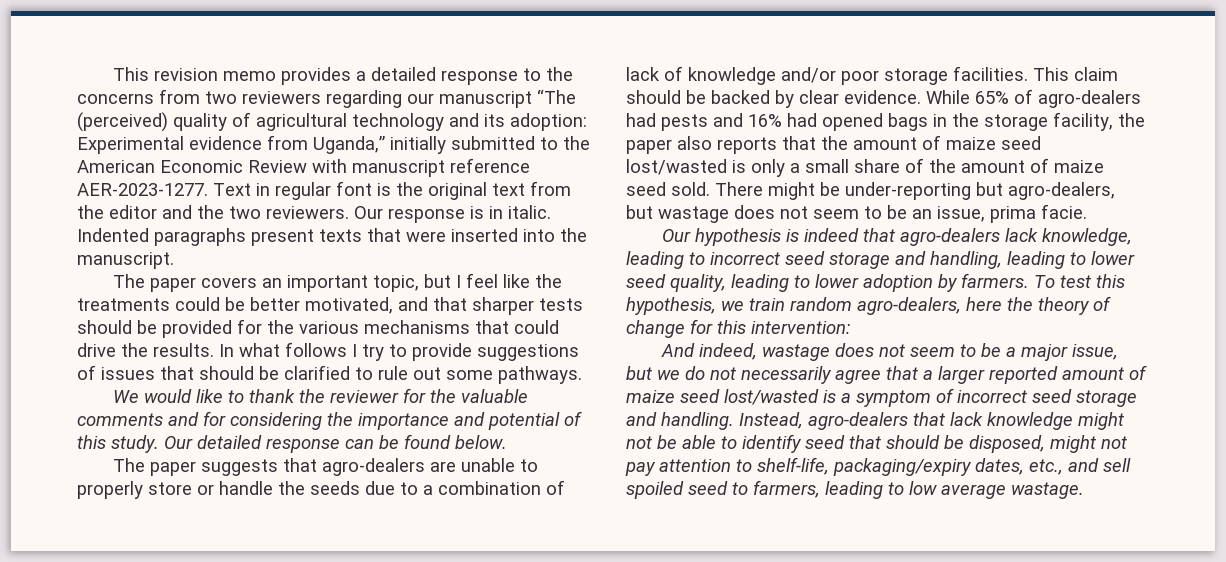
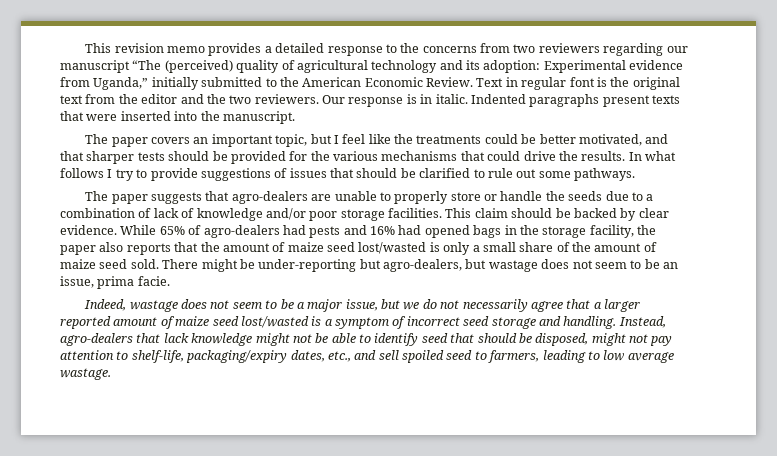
[248,158,530,177] [77,183,208,196] Review with manuscript reference AER-2023-1277. -> [426,77,473,87] Review.
[113,388,529,403] [77,411,582,430] [77,434,507,453] // We would like to thank the reviewer for the valuable comments and for considering the importance and potential of this study. Our detailed response can be found below. -> (635, 174) none
[662,228,1133,246] [626,251,1135,269] [626,273,1125,292] [626,296,1111,315] [626,319,850,338] [661,343,758,360] Our hypothesis is indeed that agro-dealers lack knowledge, leading to incorrect seed storage and handling, leading to lower seed quality, leading to lower adoption by farmers. To test this hypothesis, we train random agro-dealers, here the theory of change for this intervention: // And indeed, -> [84,299,127,311] Indeed,

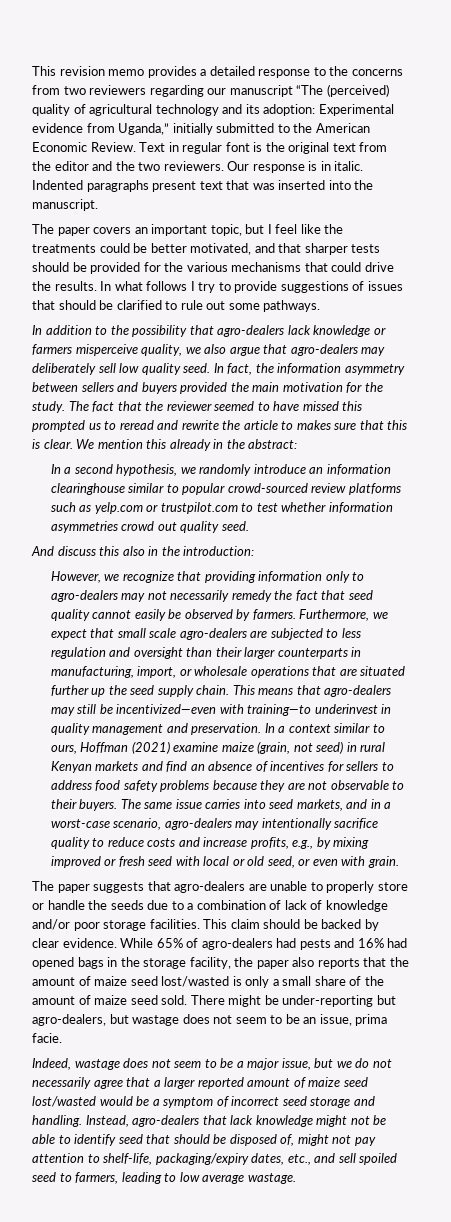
[652,95,680,104] [60,111,118,121] texts that were -> [199,180,275,190] text that was
(635, 174) none -> [32,325,386,337] [32,344,386,356] [32,363,405,375] [32,382,383,394] [32,401,363,413] [32,420,408,432] [32,439,298,451] [50,464,391,476] [50,483,401,495] [50,502,393,514] [50,521,249,533] [31,546,255,556] [50,571,365,583] [50,590,373,602] [50,609,388,621] [50,628,361,640] [50,647,362,659] [50,666,406,678] [50,685,392,697] [50,704,392,716] [50,723,385,735] [50,741,386,754] [50,761,394,773] [50,780,405,792] [50,799,392,811] [50,818,379,830] [50,837,370,849] [50,856,399,868] // In addition to the possibility that agro-dealers lack knowledge or farmers misperceive quality, we also argue that agro-dealers may deliberately sell low quality seed. In fact, the information asymmetry between sellers and buyers provided the main motivation for the study. The fact that the reviewer seemed to have missed this prompted us to reread and rewrite the article to makes sure that this is clear. We mention this already in the abstract: // In a second hypothesis, we randomly introduce an information clearinghouse similar to popular crowd-sourced review platforms such as yelp.com or trustpilot.com to test whether information asymmetries crowd out quality seed. // And discuss this also in the introduction: // However, we recognize that providing information only to agro-dealers may not necessarily remedy the fact that seed quality cannot easily be observed by farmers. Furthermore, we expect that small scale agro-dealers are subjected to less regulation and oversight than their larger counterparts in manufacturing, import, or wholesale operations that are situated further up the seed supply chain. This means that agro-dealers may still be incentivized—even with training—to underinvest in quality management and preservation. In a context similar to ours, Hoffman (2021) examine maize (grain, not seed) in rural Kenyan markets and find an absence of incentives for sellers to address food safety problems because they are not observable to their buyers. The same issue carries into seed markets, and in a worst-case scenario, agro-dealers may intentionally sacrifice quality to reduce costs and increase profits, e.g., by mixing improved or fresh seed with local or old seed, or even with grain.
[311,316,322,326] is -> [99,1096,150,1106] would be
[535,333,589,346] disposed, -> [229,1134,295,1146] disposed of,

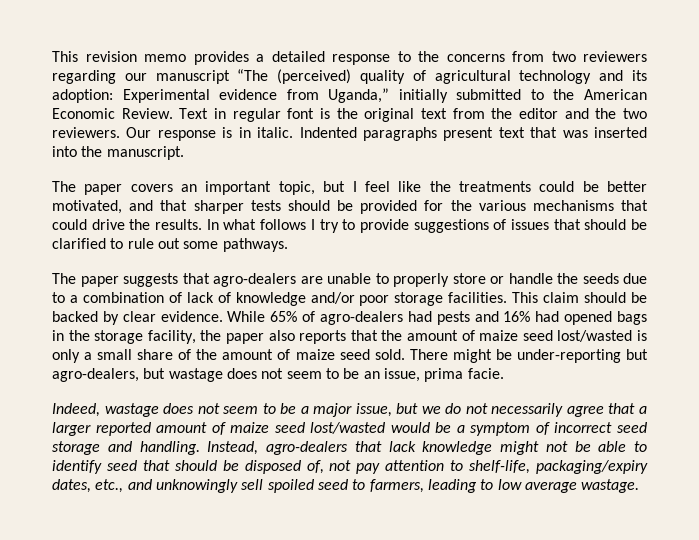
[32,325,386,337] [32,344,386,356] [32,363,405,375] [32,382,383,394] [32,401,363,413] [32,420,408,432] [32,439,298,451] [50,464,391,476] [50,483,401,495] [50,502,393,514] [50,521,249,533] [31,546,255,556] [50,571,365,583] [50,590,373,602] [50,609,388,621] [50,628,361,640] [50,647,362,659] [50,666,406,678] [50,685,392,697] [50,704,392,716] [50,723,385,735] [50,741,386,754] [50,761,394,773] [50,780,405,792] [50,799,392,811] [50,818,379,830] [50,837,370,849] [50,856,399,868] // In addition to the possibility that agro-dealers lack knowledge or farmers misperceive quality, we also argue that agro-dealers may deliberately sell low quality seed. In fact, the information asymmetry between sellers and buyers provided the main motivation for the study. The fact that the reviewer seemed to have missed this prompted us to reread and rewrite the article to makes sure that this is clear. We mention this already in the abstract: // In a second hypothesis, we randomly introduce an information clearinghouse similar to popular crowd-sourced review platforms such as yelp.com or trustpilot.com to test whether information asymmetries crowd out quality seed. // And discuss this also in the introduction: // However, we recognize that providing information only to agro-dealers may not necessarily remedy the fact that seed quality cannot easily be observed by farmers. Furthermore, we expect that small scale agro-dealers are subjected to less regulation and oversight than their larger counterparts in manufacturing, import, or wholesale operations that are situated further up the seed supply chain. This means that agro-dealers may still be incentivized—even with training—to underinvest in quality management and preservation. In a context similar to ours, Hoffman (2021) examine maize (grain, not seed) in rural Kenyan markets and find an absence of incentives for sellers to address food safety problems because they are not observable to their buyers. The same issue carries into seed markets, and in a worst-case scenario, agro-dealers may intentionally sacrifice quality to reduce costs and increase profits, e.g., by mixing improved or fresh seed with local or old seed, or even with grain. -> (288, 245) none
[297,1134,329,1146] might -> (324, 467) none
(336, 1158) none -> [155,479,238,493] unknowingly

